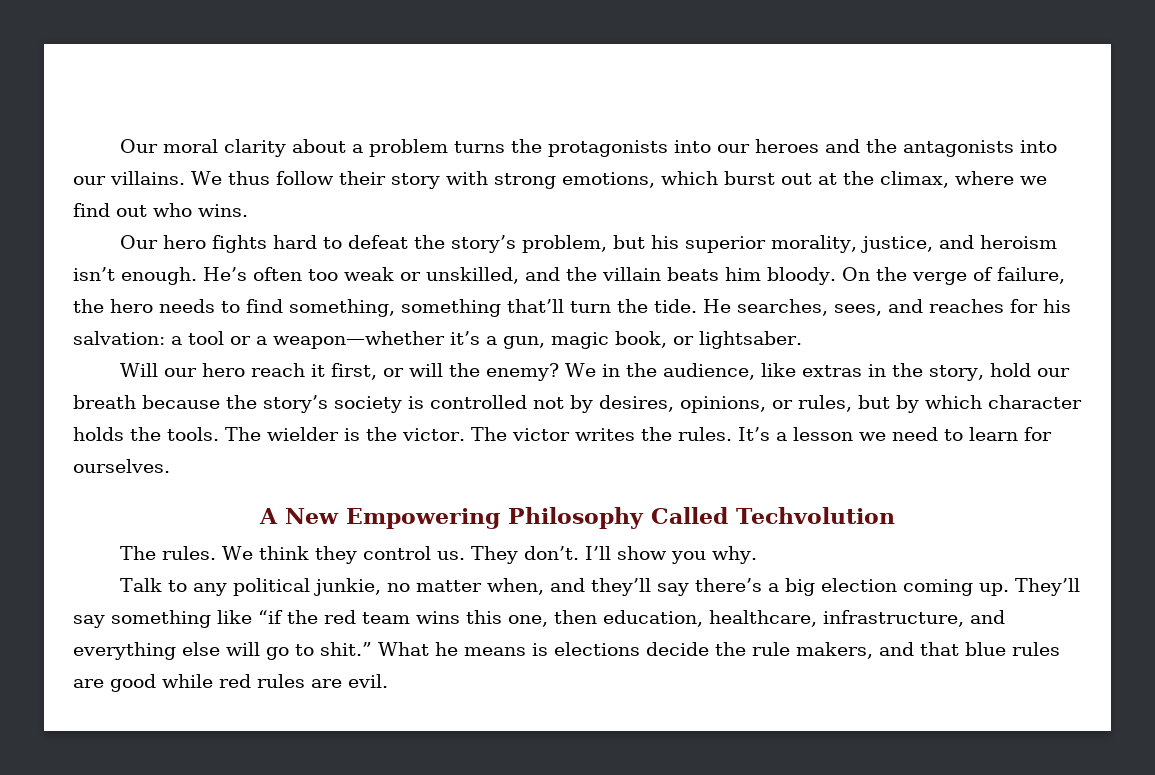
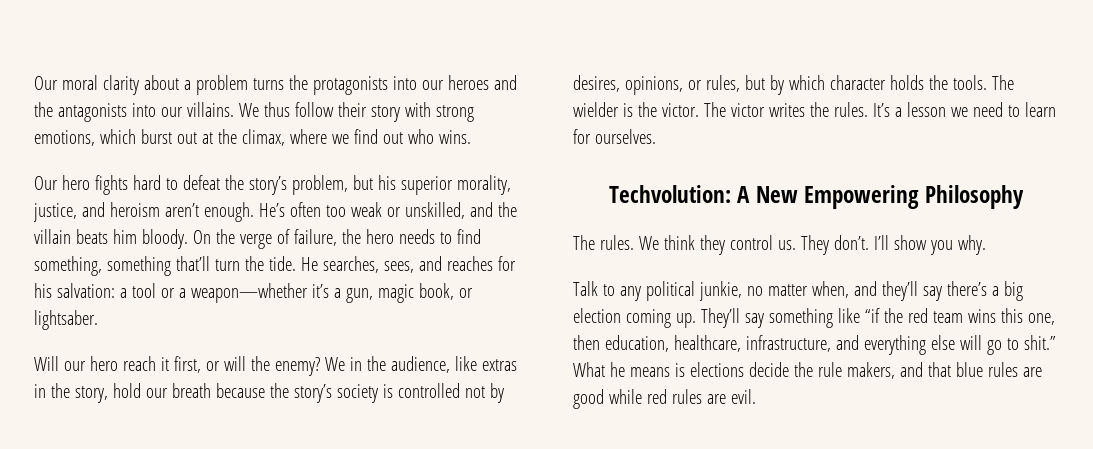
[73,267,115,281] isn’t -> [164,203,199,217] aren’t
(170, 466) none -> [609,185,732,203] Techvolution:
[650,507,896,524] Called Techvolution -> (1024, 197) none

